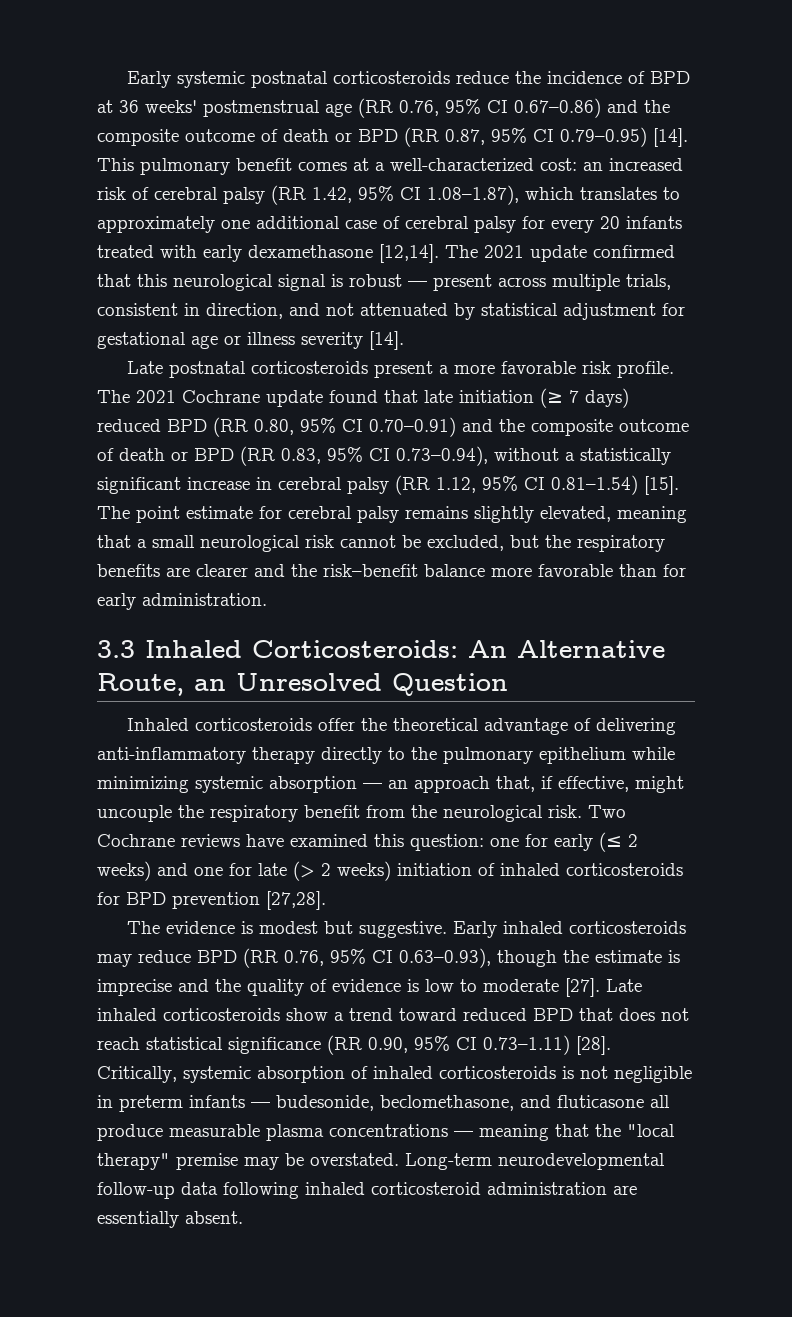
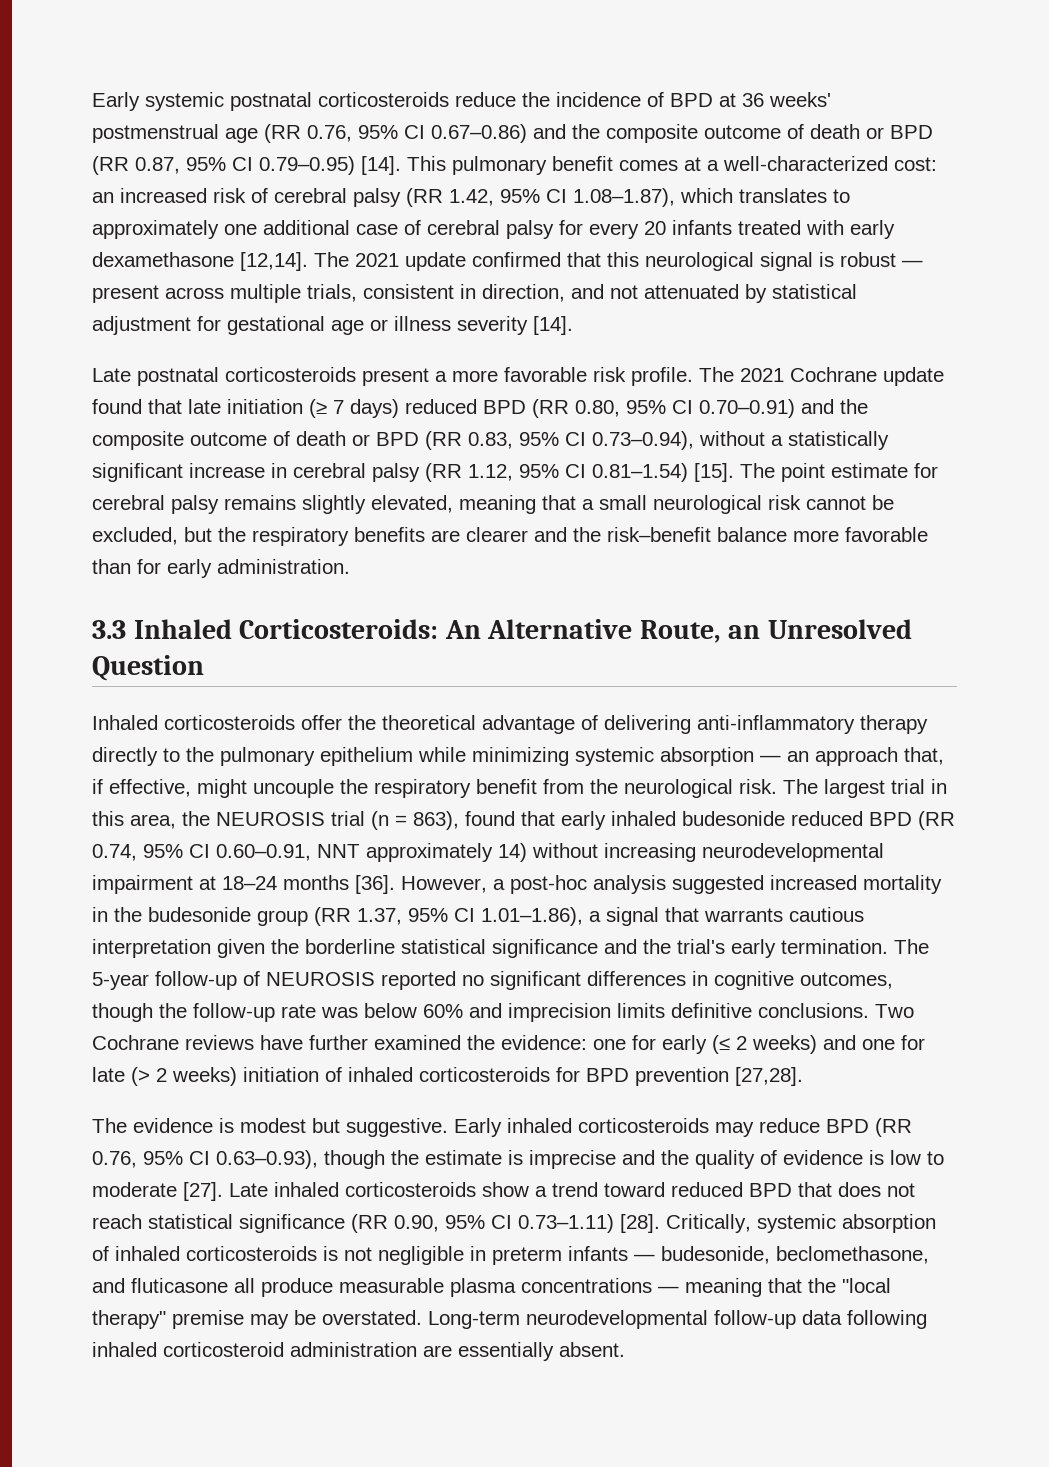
[588,805,626,818] [97,834,484,851] Two Cochrane reviews have examined this question: -> [783,779,947,798] [92,811,955,830] [92,843,884,862] [92,875,942,894] [92,907,864,926] [92,939,929,958] [92,971,893,990] [92,1003,914,1022] [92,1035,587,1050] The largest trial in this area, the NEUROSIS trial (n = 863), found that early inhaled budesonide reduced BPD (RR 0.74, 95% CI 0.60–0.91, NNT approximately 14) without increasing neurodevelopmental impairment at 18–24 months [36]. However, a post-hoc analysis suggested increased mortality in the budesonide group (RR 1.37, 95% CI 1.01–1.86), a signal that warrants cautious interpretation given the borderline statistical significance and the trial's early termination. The 5-year follow-up of NEUROSIS reported no significant differences in cognitive outcomes, though the follow-up rate was below 60% and imprecision limits definitive conclusions. Two Cochrane reviews have further examined the evidence:

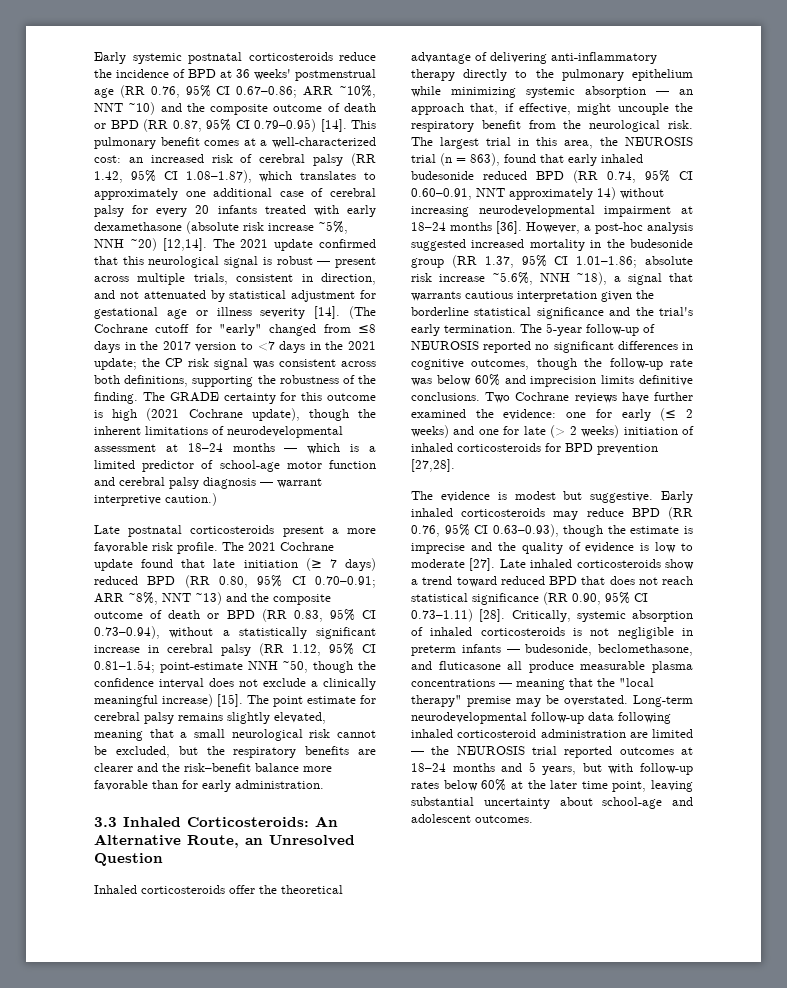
[431,124,527,143] 0.67–0.86) -> [236,85,376,98] [94,102,156,115] 0.67–0.86; ARR ~10%, NNT ~10)
(234, 259) none -> [186,221,348,234] [94,238,157,251] (absolute risk increase ~5%, NNH ~20)
(573, 325) none -> [349,306,376,319] [94,324,376,336] [94,341,376,353] [94,358,376,370] [94,375,376,387] [94,392,376,404] [94,408,376,421] [94,426,343,438] [94,443,376,454] [94,460,376,472] [94,477,322,489] [94,493,217,506] (The Cochrane cutoff for "early" changed from ≤8 days in the 2017 version to <7 days in the 2021 update; the CP risk signal was consistent across both definitions, supporting the robustness of the finding. The GRADE certainty for this outcome is high (2021 Cochrane update), though the inherent limitations of neurodevelopmental assessment at 18–24 months — which is a limited predictor of school-age motor function and cerebral palsy diagnosis — warrant interpretive caution.)
[699,399,795,418] 0.70–0.91) -> [315,576,376,588] [94,592,222,605] 0.70–0.91; ARR ~8%, NNT ~13)
[592,463,688,482] 0.81–1.54) -> [94,660,377,673] [94,678,376,690] [94,694,213,707] 0.81–1.54; point-estimate NNH ~50, though the confidence interval does not exclude a clinically meaningful increase)
[481,907,583,926] 1.01–1.86), -> [576,256,693,268] [411,272,608,285] 1.01–1.86; absolute risk increase ~5.6%, NNH ~18),
[458,1342,625,1361] essentially absent. -> [652,729,693,738] [411,746,693,758] [411,762,693,775] [411,779,693,792] [411,797,693,809] [411,814,533,823] limited — the NEUROSIS trial reported outcomes at 18–24 months and 5 years, but with follow-up rates below 60% at the later time point, leaving substantial uncertainty about school-age and adolescent outcomes.

